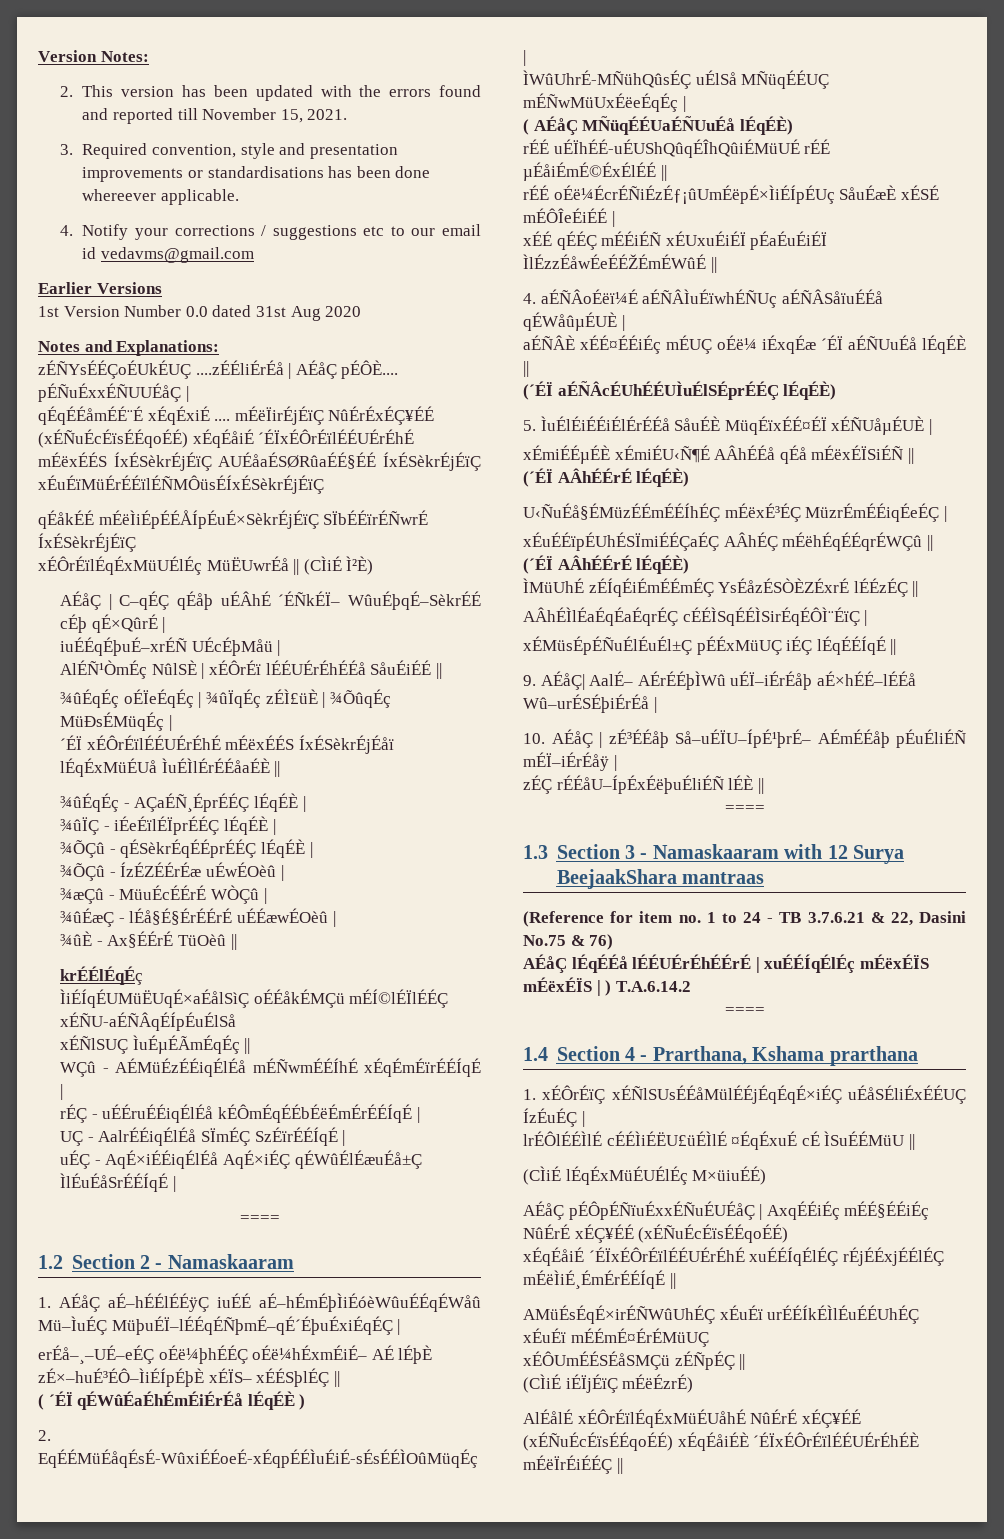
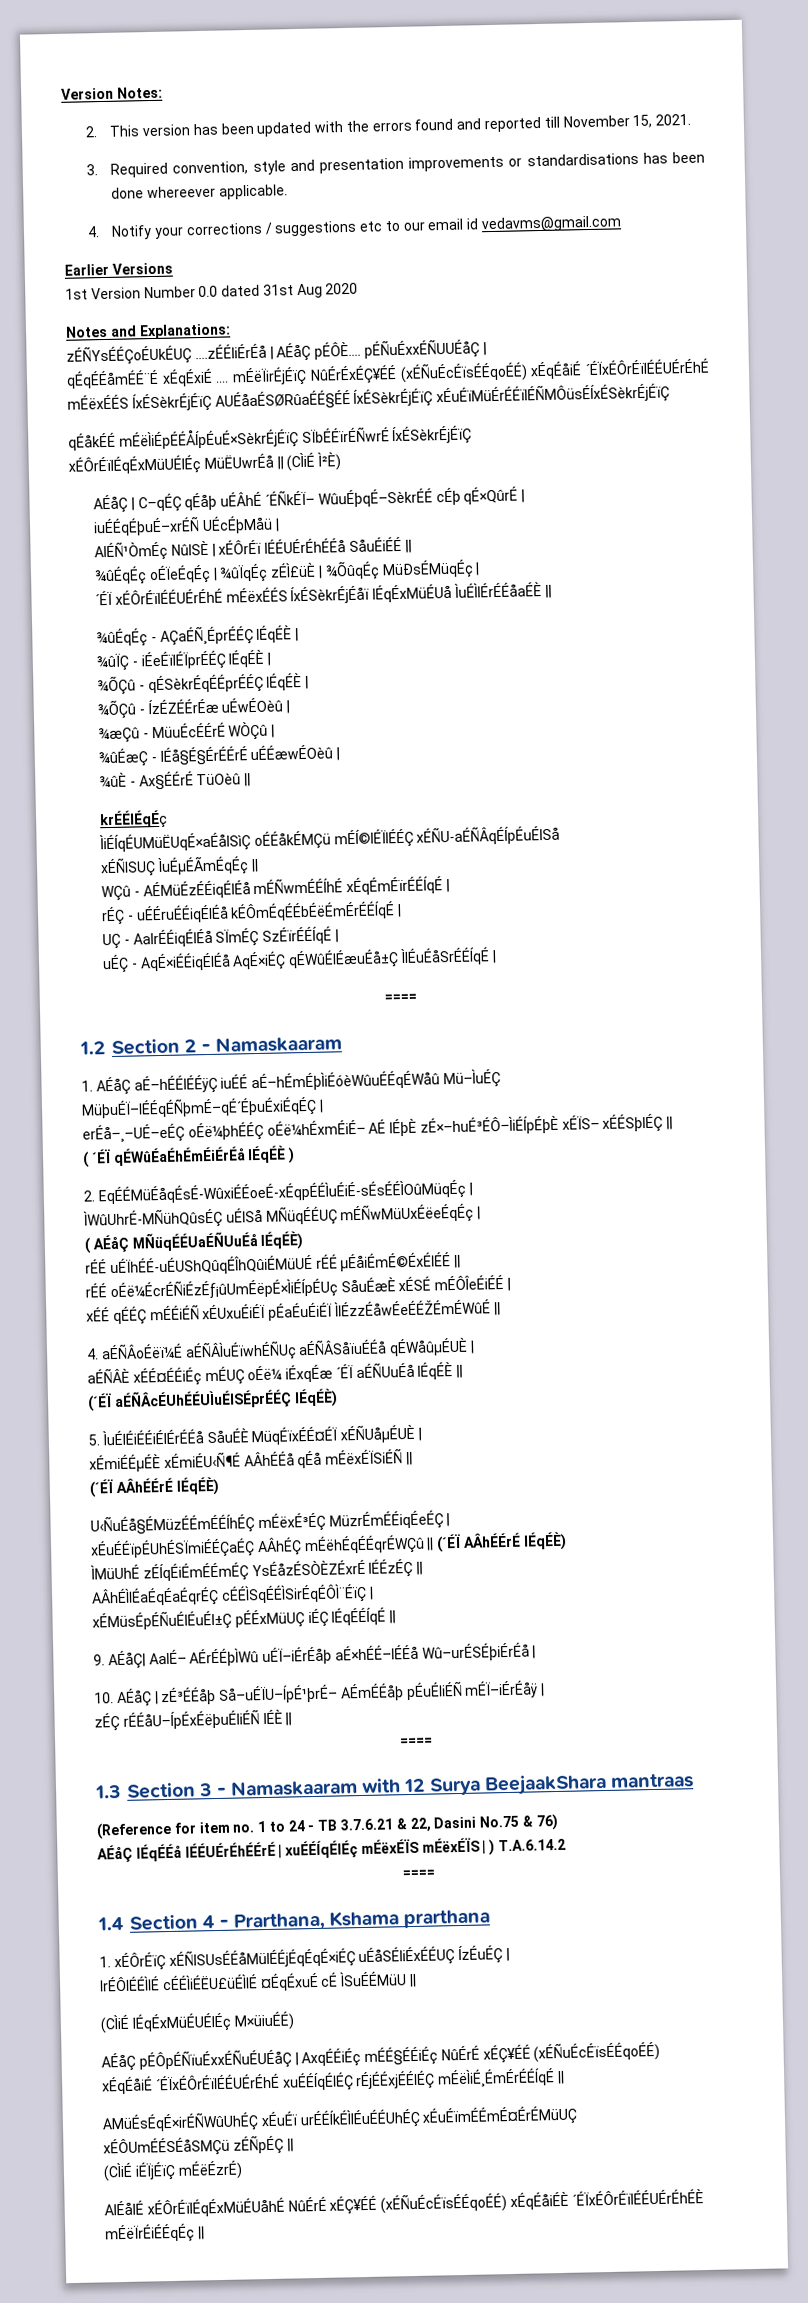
[523,1328,709,1347] xÉuÉï mÉÉmÉ¤ÉrÉMüUÇ -> [422,2105,579,2127] xÉuÉïmÉÉmÉ¤ÉrÉMüUÇ
[523,1455,612,1474] mÉëÏrÉiÉÉÇ -> [105,2223,195,2244] mÉëÏrÉiÉÉqÉç

